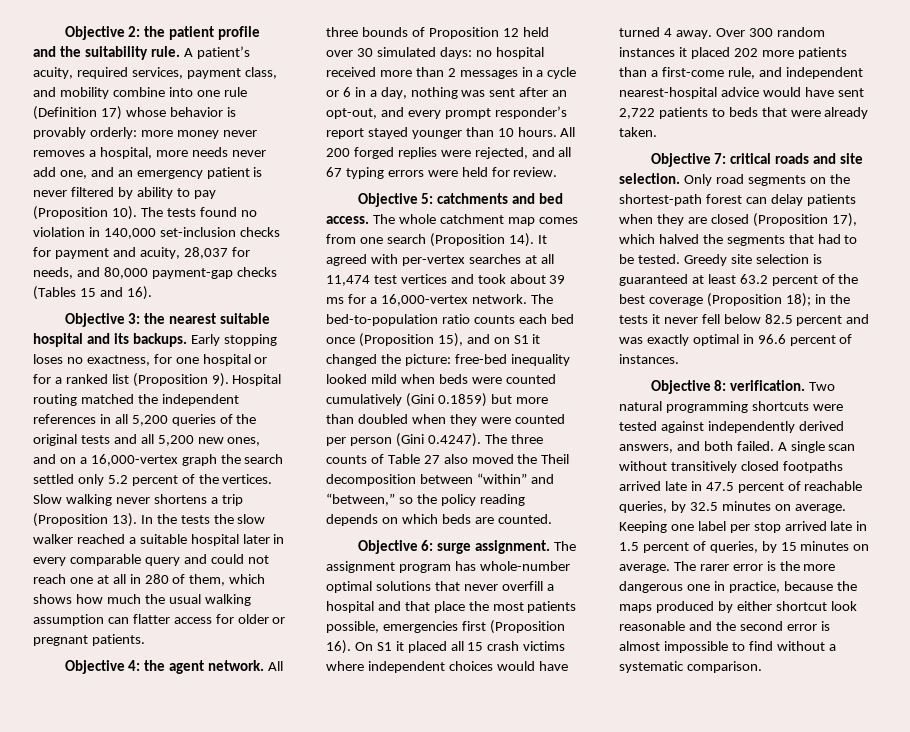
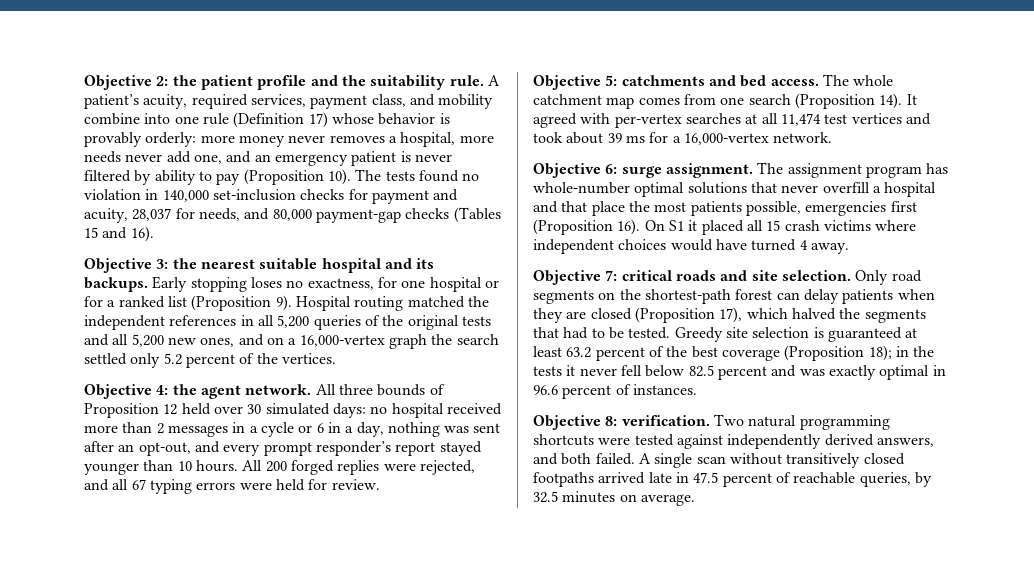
[33,494,243,506] [33,513,266,527] [33,534,285,546] [33,554,269,566] [33,574,266,586] [33,594,251,606] [33,614,286,626] [33,634,145,646] Slow walking never shortens a trip (Proposition 13). In the tests the slow walker reached a suitable hospital later in every comparable query and could not reach one at all in 280 of them, which shows how much the usual walking assumption can flatter access for older or pregnant patients. -> (336, 358) none
[530,294,553,304] [326,314,574,326] [326,333,541,347] [326,354,570,366] [326,374,556,384] [326,393,548,407] [326,414,565,426] [326,433,543,447] [326,454,570,464] [326,473,554,486] [326,493,525,506] [326,514,552,526] The bed-to-population ratio counts each bed once (Proposition 15), and on S1 it changed the picture: free-bed inequality looked mild when beds were counted cumulatively (Gini 0.1859) but more than doubled when they were counted per person (Gini 0.4247). The three counts of Table 27 also moved the Theil decomposition between “within” and “between,” so the policy reading depends on which beds are counted. -> (833, 137) none
[715,27,825,37] [619,47,847,59] [619,67,863,79] [619,87,864,99] [619,107,869,119] [619,127,657,137] Over 300 random instances it placed 202 more patients than a first-come rule, and independent nearest-hospital advice would have sent 2,722 patients to beds that were already taken. -> (849, 248) none
[619,521,868,533] [619,541,870,553] [619,561,836,573] [619,581,857,593] [619,601,857,613] [619,621,830,631] [619,641,836,653] [619,661,762,673] Keeping one label per stop arrived late in 1.5 percent of queries, by 15 minutes on average. The rarer error is the more dangerous one in practice, because the maps produced by either shortcut look reasonable and the second error is almost impossible to find without a systematic comparison. -> (695, 500) none

